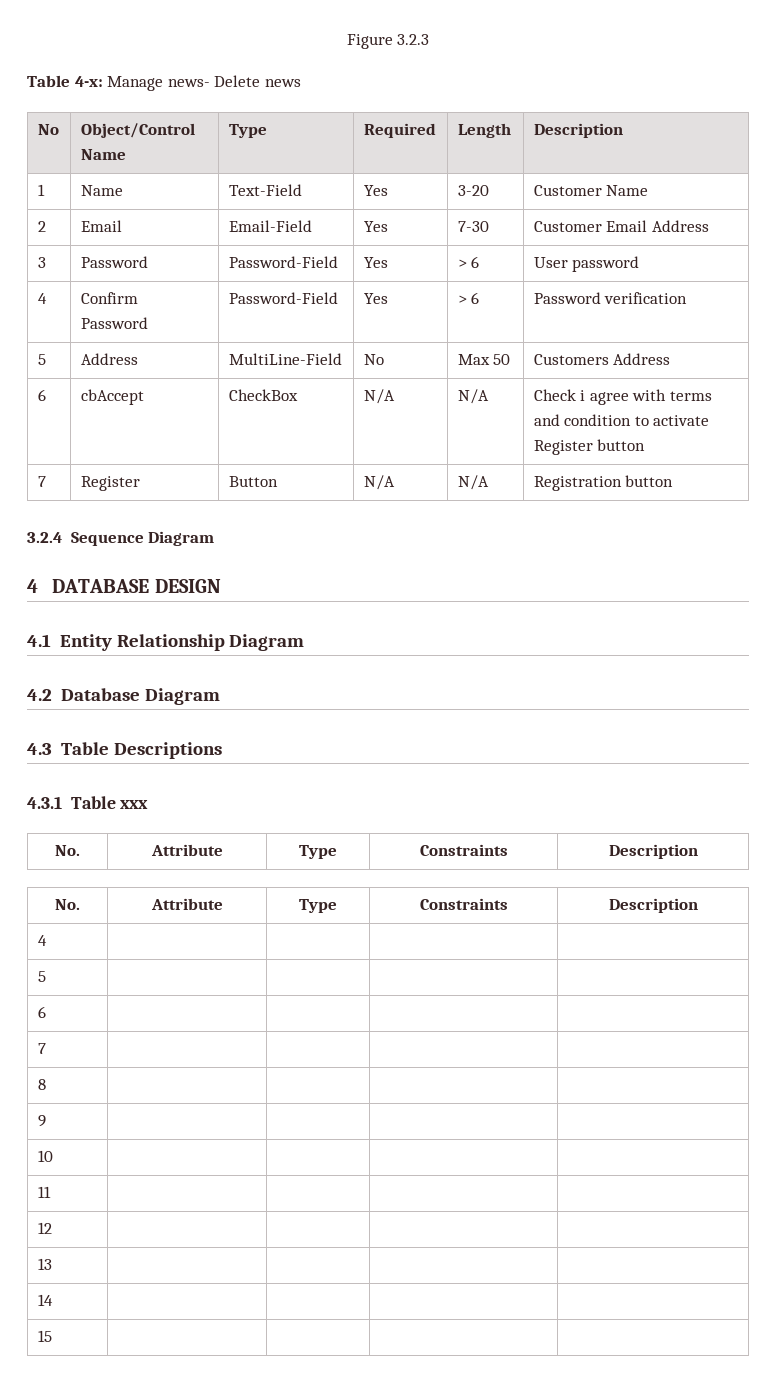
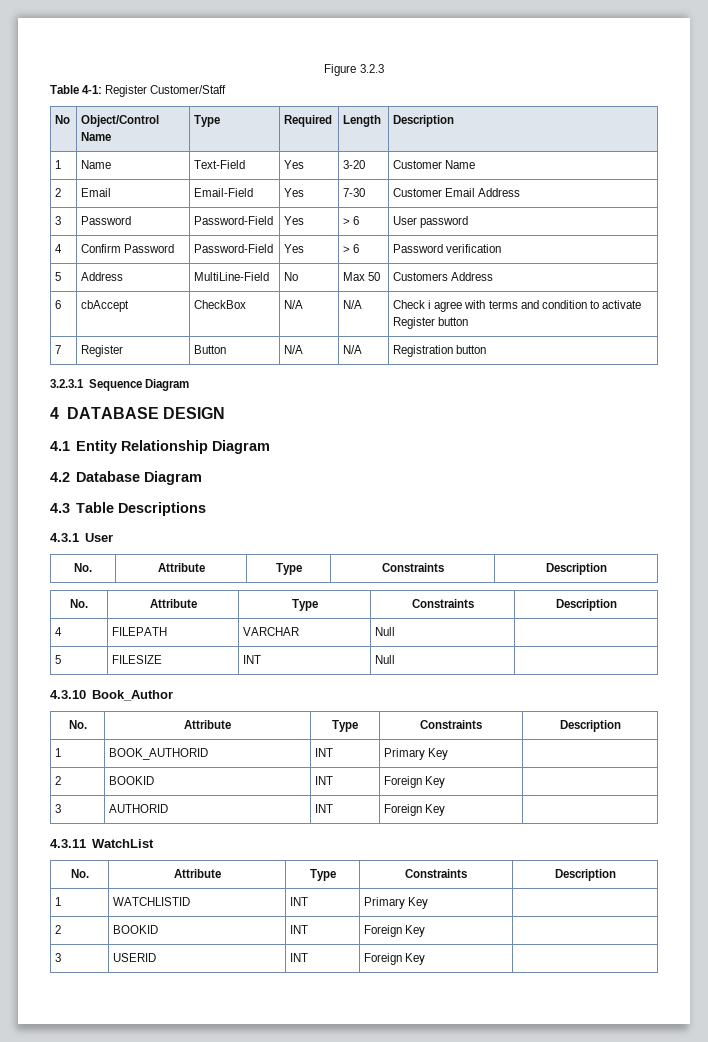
[74,75,301,91] 4-x: Manage news- Delete news -> [82,85,227,97] 4-1: Register Customer/Staff
[27,532,62,543] 3.2.4 -> [50,379,84,388] 3.2.3.1
[70,796,149,809] Table xxx -> [84,533,113,542] User
[37,971,46,982] [37,1006,46,1018] [37,1043,46,1054] [37,1079,46,1090] [37,1115,46,1127] [37,1150,53,1162] [37,1186,51,1198] [37,1222,52,1234] [37,1258,52,1270] [37,1294,53,1306] [37,1330,52,1342] | | | // 5 | | | | // 6 | | | | // 7 | | | | // 8 | | | | // 9 | | | | // 10 | | | | // 11 | | | | // 12 | | | | // 13 | | | | // 14 | | | | // 15 | | | -> [112,627,168,636] [243,627,300,636] [375,627,396,636] [55,655,62,664] [112,655,163,664] [243,655,262,664] [375,655,396,664] [50,690,173,701] [68,720,87,729] [184,720,231,729] [332,720,358,732] [420,720,482,729] [559,720,621,732] [55,748,62,757] [109,748,209,760] [315,748,334,757] [384,748,449,760] [55,776,62,785] [109,776,155,785] [315,776,334,785] [384,776,446,788] [55,804,62,813] [109,804,169,813] [315,804,334,813] [384,804,446,816] [50,839,154,848] [70,869,89,878] [173,869,221,878] [309,869,336,881] [405,869,467,878] [554,869,616,881] [55,897,62,906] [113,897,191,906] [290,897,309,906] [364,897,429,909] [55,925,62,934] [113,925,159,934] [290,925,309,934] [364,925,426,937] [55,953,62,962] [113,953,157,962] [290,953,309,962] [364,953,426,965] FILEPATH | VARCHAR | Null | // 5 | FILESIZE | INT | Null | // 4.3.10 Book_Author // No. | Attribute | Type | Constraints | Description // 1 | BOOK_AUTHORID | INT | Primary Key | // 2 | BOOKID | INT | Foreign Key | // 3 | AUTHORID | INT | Foreign Key | // 4.3.11 WatchList // No. | Attribute | Type | Constraints | Description // 1 | WATCHLISTID | INT | Primary Key | // 2 | BOOKID | INT | Foreign Key | // 3 | USERID | INT | Foreign Key

